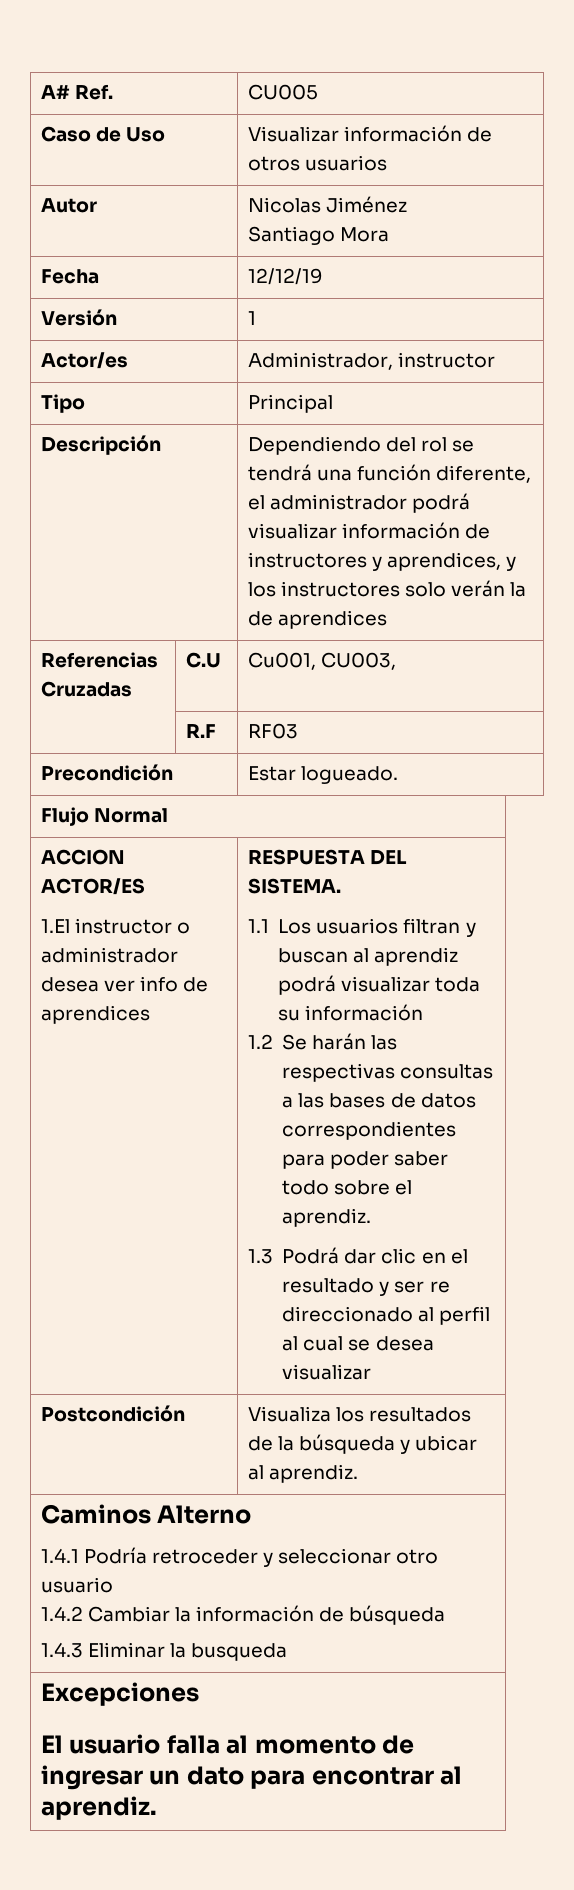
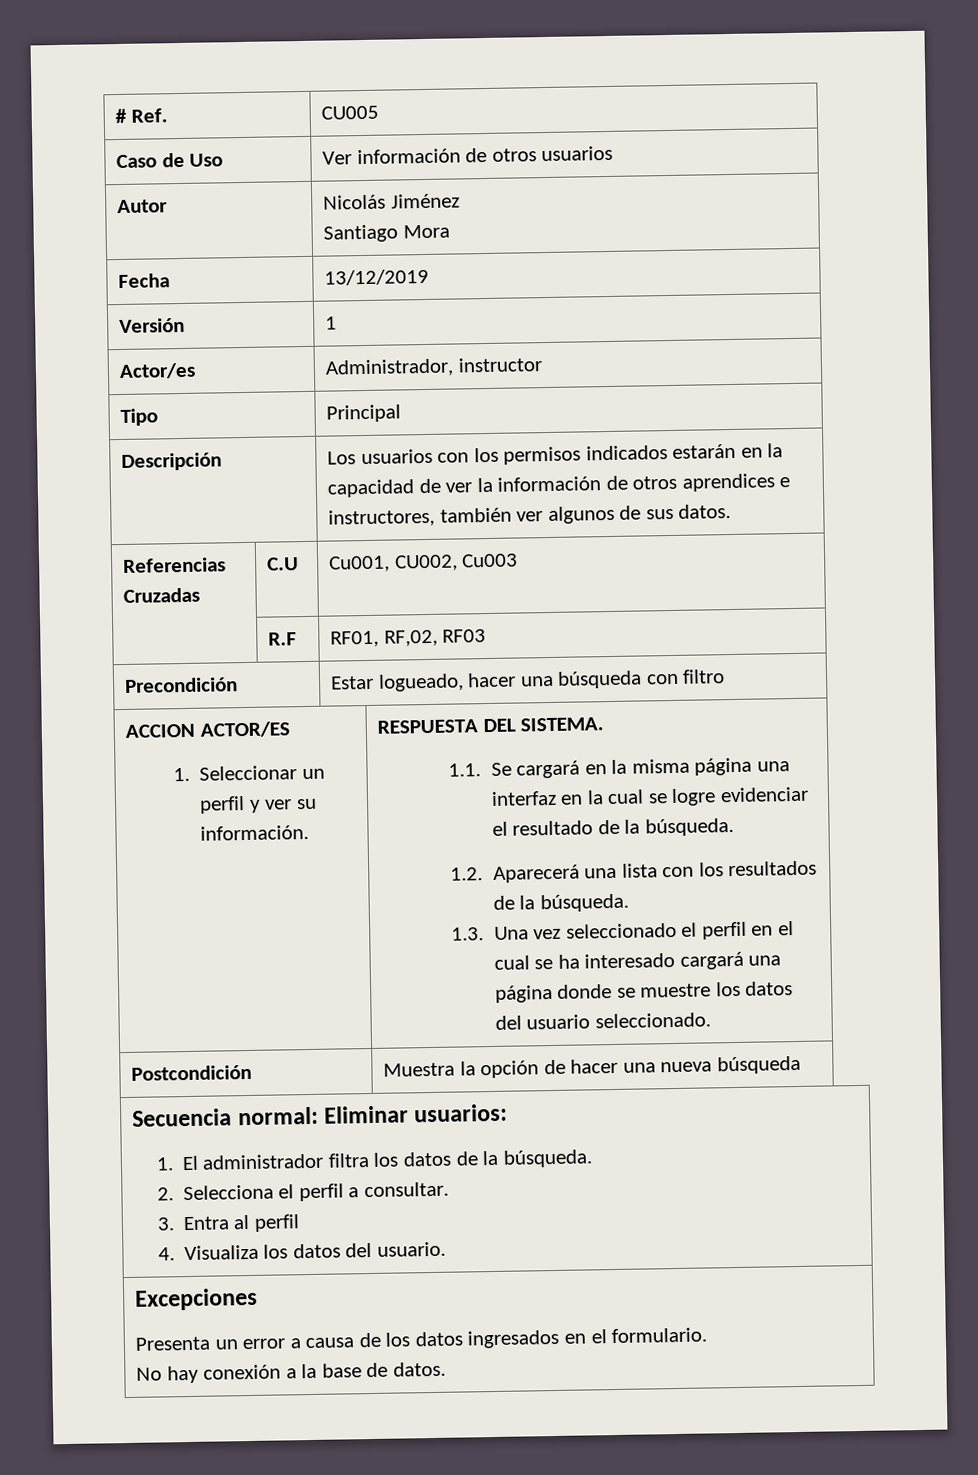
[40,85,70,99] A# -> [115,108,128,124] #
[247,126,339,142] Visualizar -> [322,151,353,165] Ver
[247,197,321,213] Nicolas -> [323,194,387,210] Nicolás
[247,268,323,285] 12/12/19 -> [324,268,430,286] 13/12/2019
[247,436,475,455] [247,464,532,483] [247,493,470,513] [247,522,490,539] [247,552,517,571] [247,580,527,597] [247,610,387,629] Dependiendo del rol se tendrá una función diferente, el administrador podrá visualizar información de instructores y aprendices, y los instructores solo verán la de aprendices -> [327,443,784,465] [327,473,791,498] [328,503,732,528] Los usuarios con los permisos indicados estarán en la capacidad de ver la información de otros aprendices e instructores, también ver algunos de sus datos.
[320,652,396,670] CU003, -> [394,553,519,572] CU002, Cu003
(216, 731) none -> [330,629,438,648] RF01, RF,02,
[300,766,398,784] [40,807,168,826] [40,849,125,865] [40,878,145,895] [40,918,190,934] [40,947,178,963] [40,976,209,992] [40,1005,150,1024] [247,849,407,865] [247,878,341,894] [247,918,476,937] [278,947,459,966] [278,975,481,995] [278,1004,424,1021] [247,1033,398,1050] [282,1063,494,1082] [282,1093,476,1108] [282,1121,457,1140] [282,1151,449,1169] [282,1180,413,1195] [282,1208,372,1227] [247,1247,468,1264] [282,1278,450,1296] [282,1306,491,1325] [282,1336,434,1351] [282,1364,372,1380] [40,1405,185,1422] [247,1406,471,1422] [247,1434,478,1454] [247,1464,358,1483] [40,1504,252,1524] [40,1547,439,1567] [40,1577,113,1593] [40,1605,446,1625] [40,1642,288,1661] [40,1682,199,1706] [40,1734,415,1754] [40,1765,463,1790] [40,1796,157,1820] logueado. // Flujo Normal // ACCION ACTOR/ES // 1.El instructor o administrador desea ver info de aprendices | RESPUESTA DEL SISTEMA. // 1.1 Los usuarios filtran y buscan al aprendiz podrá visualizar toda su información // 1.2 Se harán las respectivas consultas a las bases de datos correspondientes para poder saber todo sobre el aprendiz. // 1.3 Podrá dar clic en el resultado y ser re direccionado al perfil al cual se desea visualizar // Postcondición | Visualiza los resultados de la búsqueda y ubicar al aprendiz. // Caminos Alterno // 1.4.1 Podría retroceder y seleccionar otro usuario // 1.4.2 Cambiar la información de búsqueda // 1.4.3 Eliminar la busqueda // Excepciones // El usuario falla al momento de ingresar un dato para encontrar al aprendiz. -> [377,669,726,692] [125,721,290,738] [172,765,325,782] [199,796,317,814] [200,824,310,841] [377,717,605,734] [448,757,790,779] [490,786,809,807] [491,818,734,837] [450,860,818,883] [492,893,629,913] [451,921,794,941] [493,951,782,970] [494,981,794,1003] [494,1012,711,1030] [131,1064,253,1081] [383,1055,801,1079] [132,1103,509,1127] [155,1149,593,1171] [156,1181,449,1202] [156,1214,300,1232] [157,1241,446,1261] [135,1287,259,1311] [135,1327,708,1351] [136,1361,446,1384] logueado, hacer una búsqueda con filtro // ACCION ACTOR/ES // 1. Seleccionar un perfil y ver su información. | RESPUESTA DEL SISTEMA. // 1.1. Se cargará en la misma página una interfaz en la cual se logre evidenciar el resultado de la búsqueda. // 1.2. Aparecerá una lista con los resultados de la búsqueda. // 1.3. Una vez seleccionado el perfil en el cual se ha interesado cargará una página donde se muestre los datos del usuario seleccionado. // Postcondición | Muestra la opción de hacer una nueva búsqueda // Secuencia normal: Eliminar usuarios: // 1. El administrador filtra los datos de la búsqueda. // 2. Selecciona el perfil a consultar. // 3. Entra al perfil // 4. Visualiza los datos del usuario. // Excepciones // Presenta un error a causa de los datos ingresados en el formulario. // No hay conexión a la base de datos.

